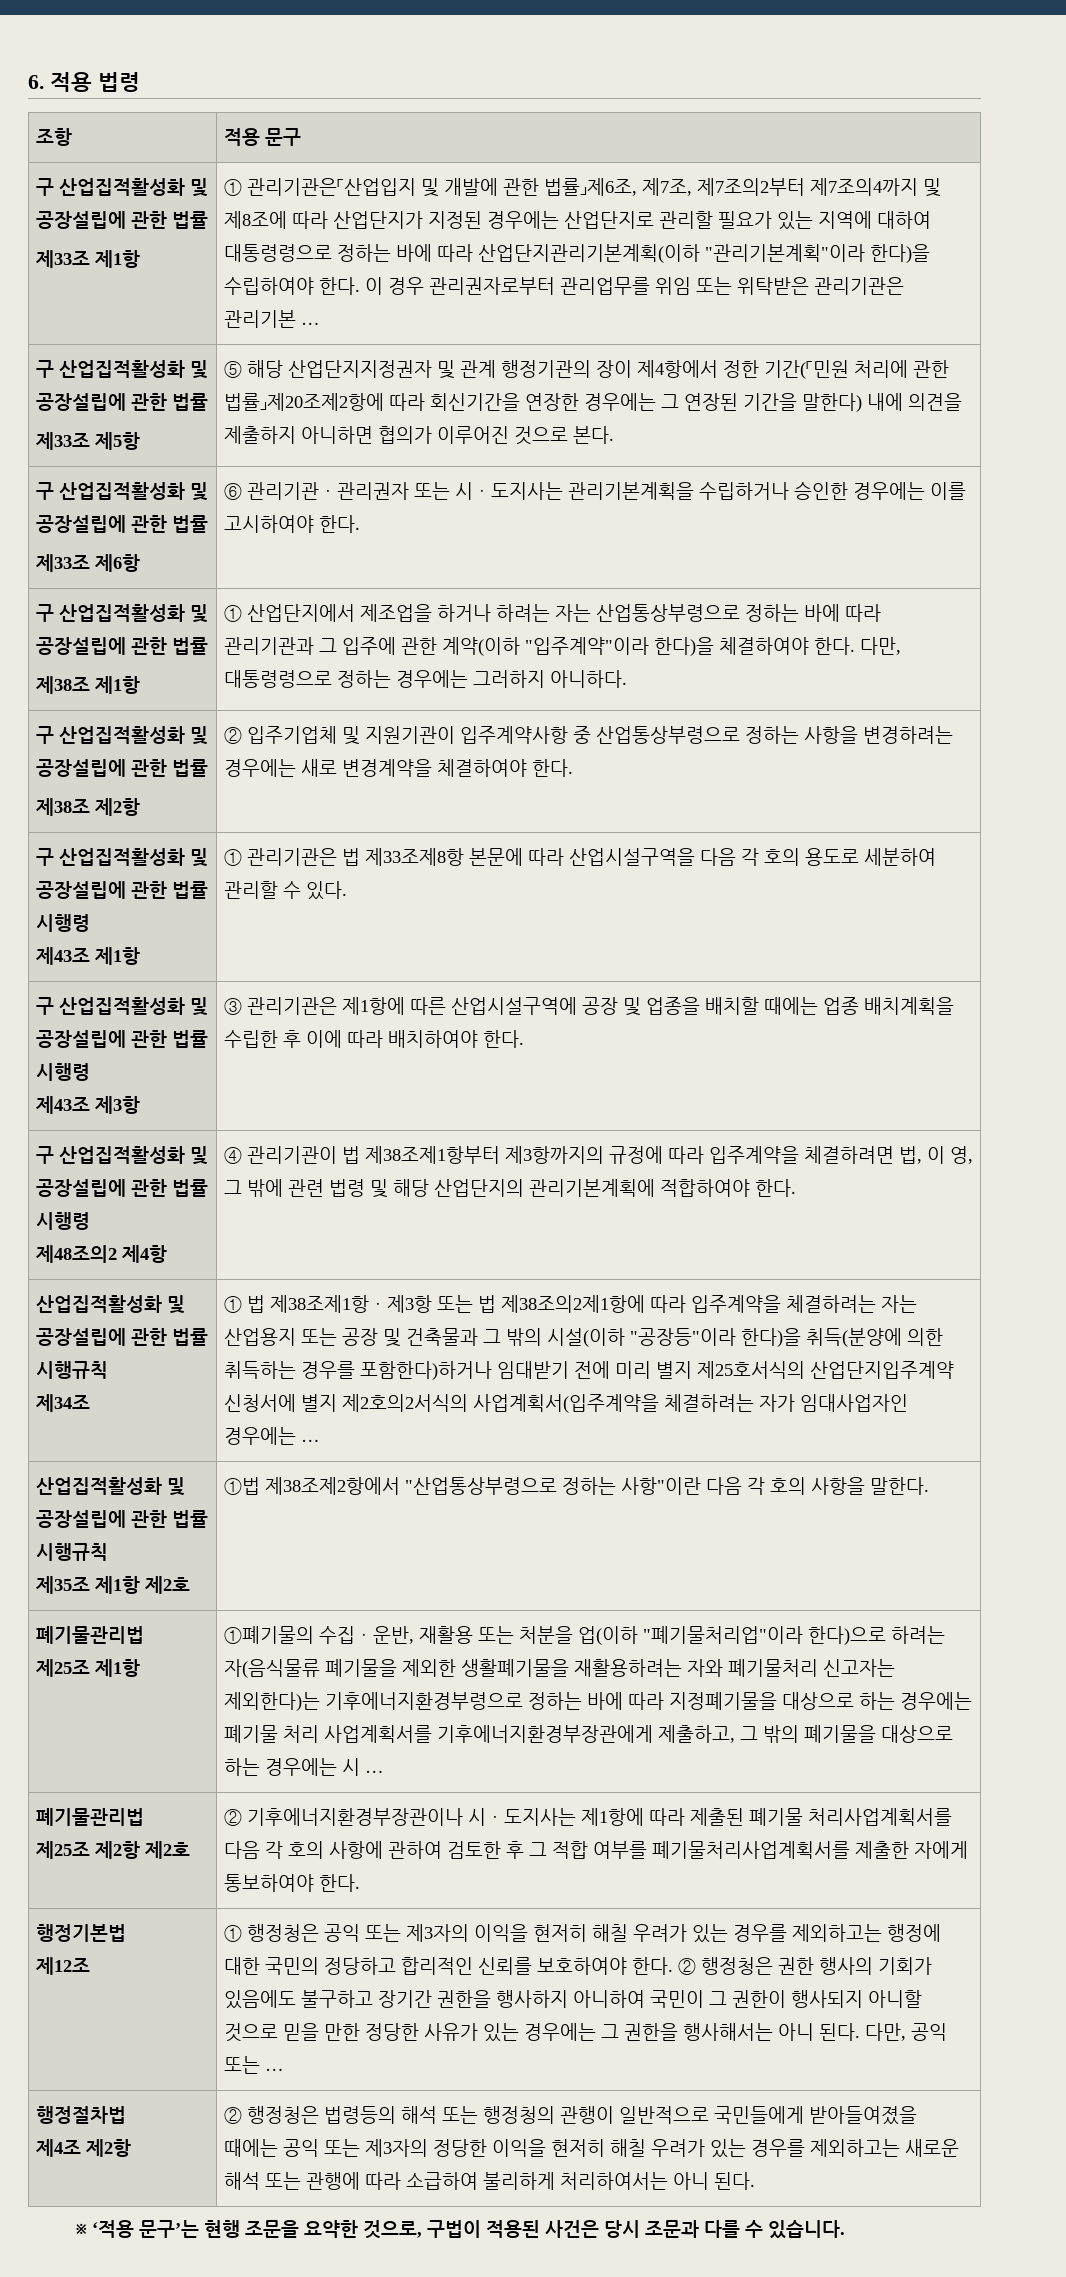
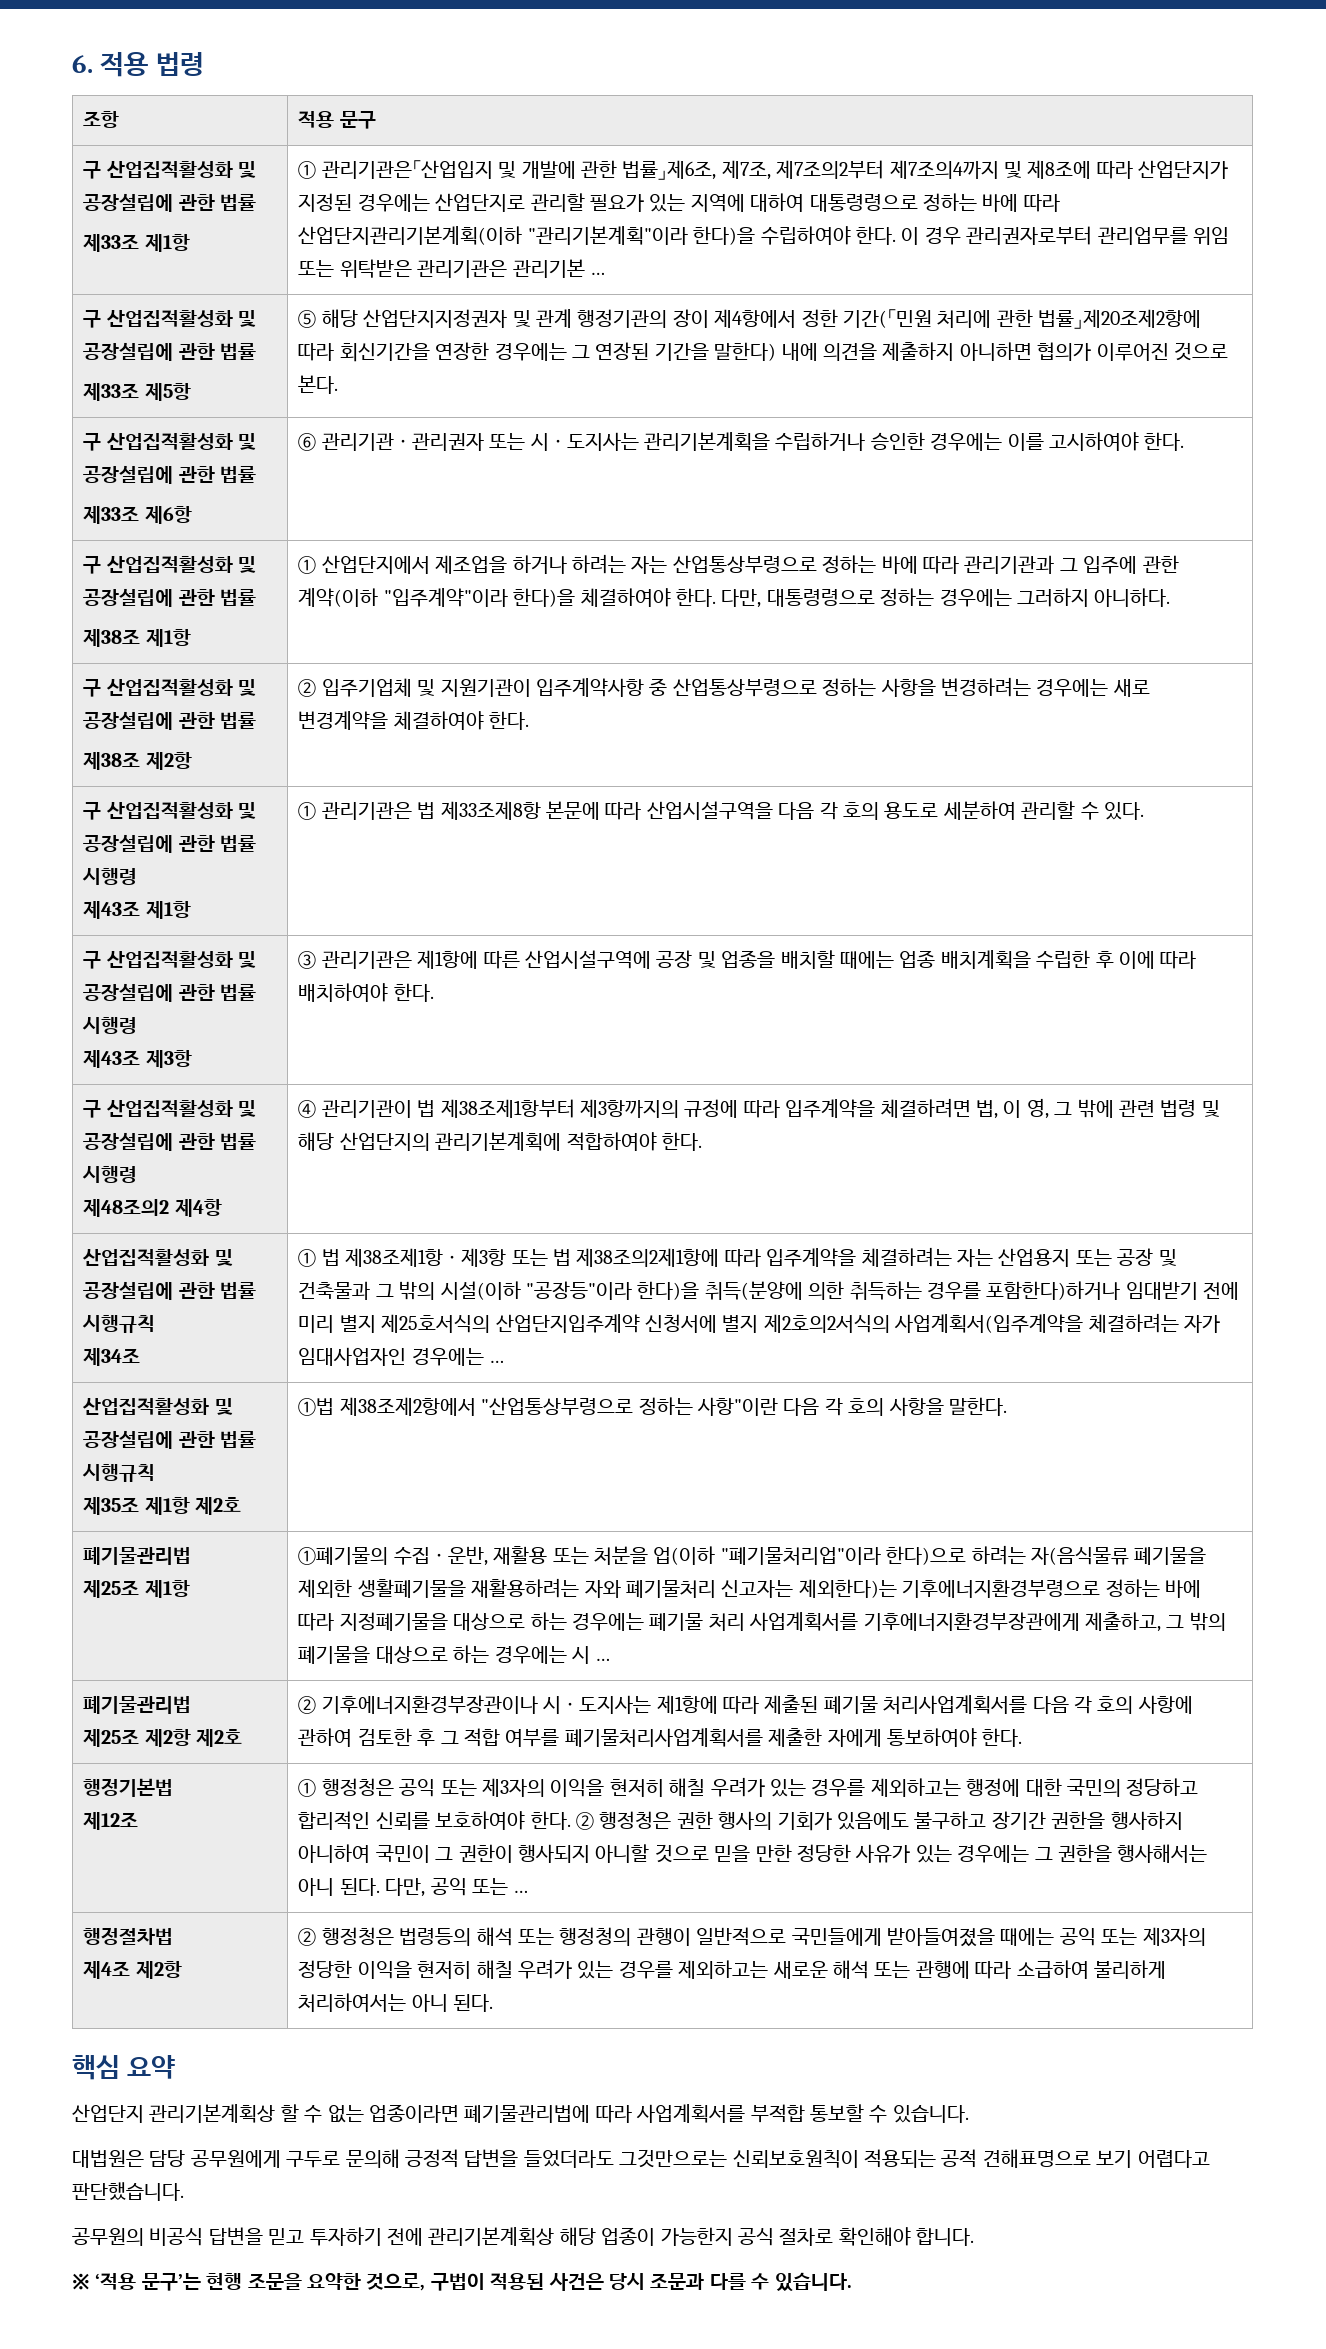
(755, 2181) none -> [72,2055,176,2080] [72,2104,969,2123] [72,2149,1210,2168] [72,2182,184,2201] [72,2227,975,2246] // 핵심 요약 // 산업단지 관리기본계획상 할 수 없는 업종이라면 폐기물관리법에 따라 사업계획서를 부적합 통보할 수 있습니다. // 대법원은 담당 공무원에게 구두로 문의해 긍정적 답변을 들었더라도 그것만으로는 신뢰보호원칙이 적용되는 공적 견해표명으로 보기 어렵다고 판단했습니다. // 공무원의 비공식 답변을 믿고 투자하기 전에 관리기본계획상 해당 업종이 가능한지 공식 절차로 확인해야 합니다.

